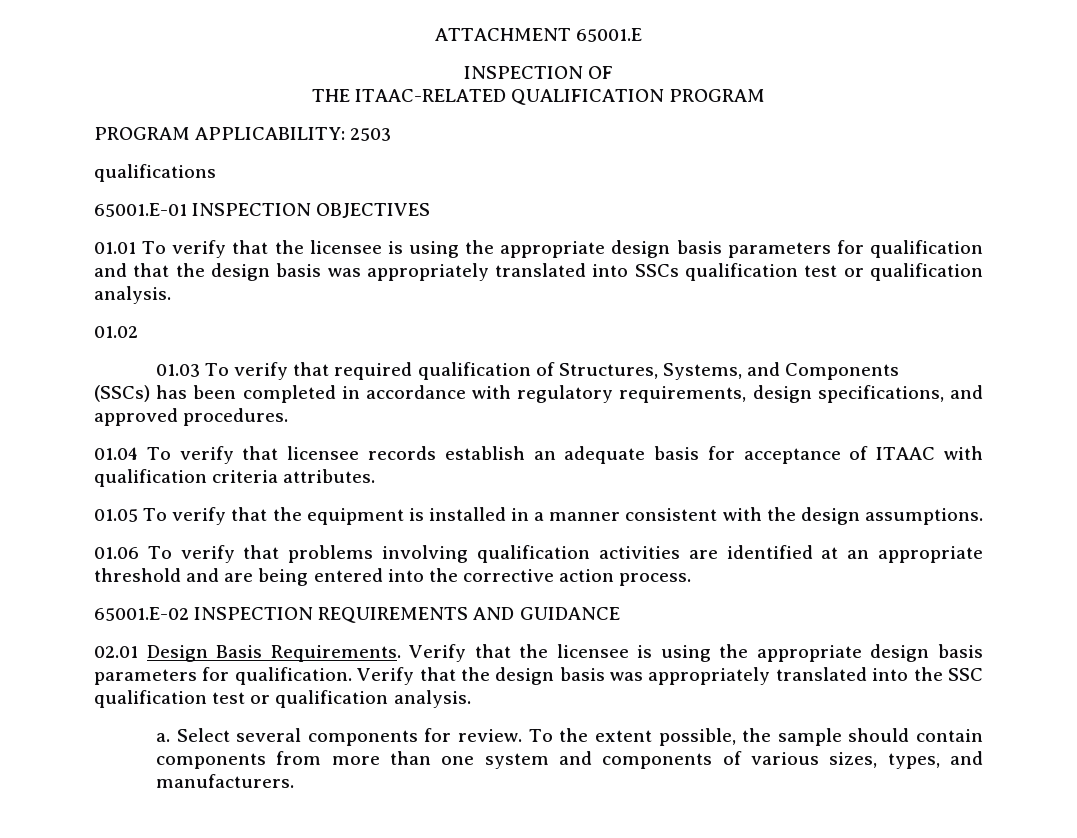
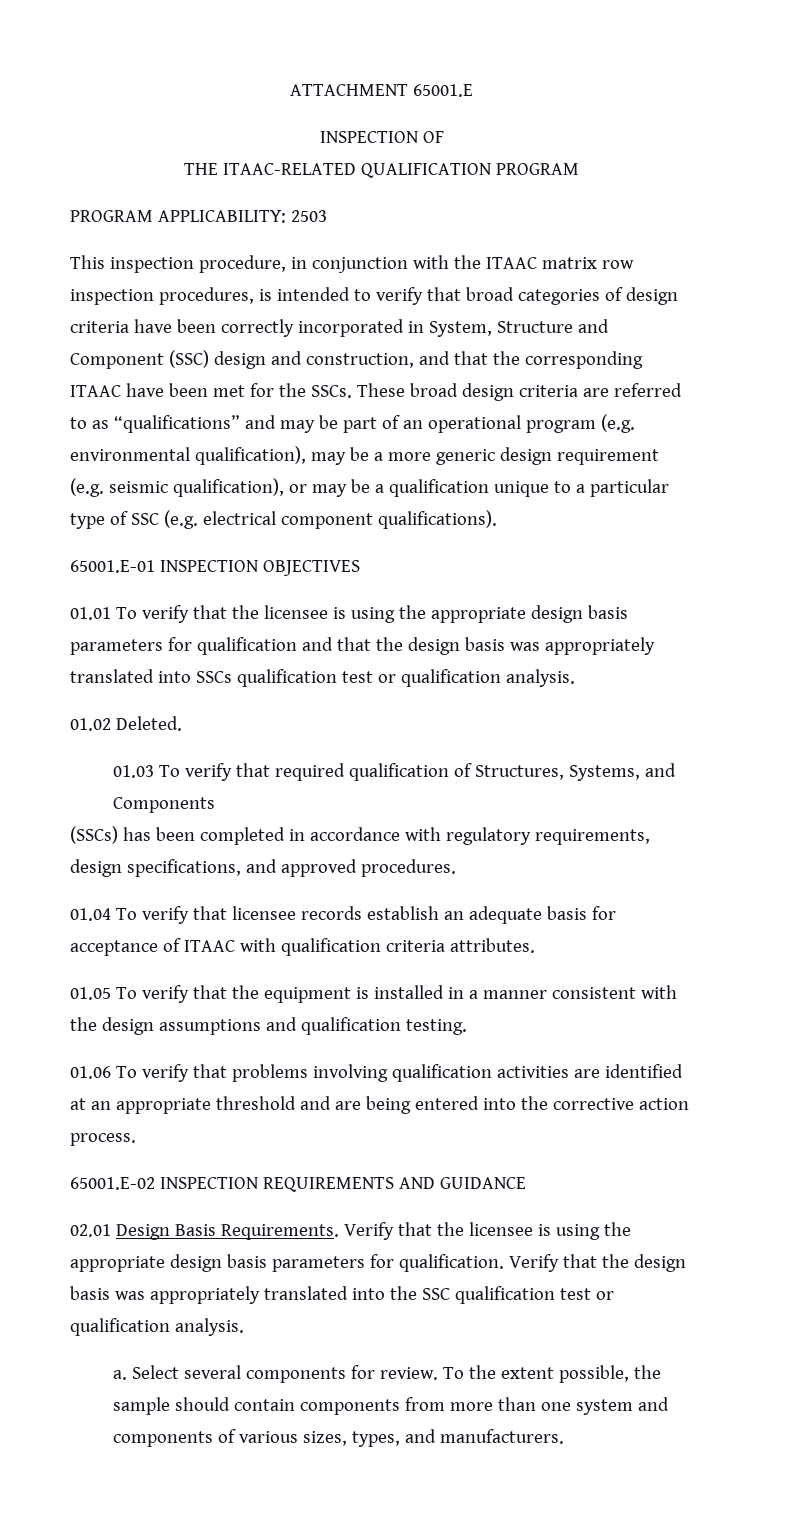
[94,164,216,182] qualifications -> [70,255,634,273] [70,287,678,305] [70,319,609,337] [70,350,643,369] [70,383,682,401] [70,414,635,433] [70,446,659,465] [70,478,669,497] [70,510,497,529] This inspection procedure, in conjunction with the ITAAC matrix row inspection procedures, is intended to verify that broad categories of design criteria have been correctly incorporated in System, Structure and Component (SSC) design and construction, and that the corresponding ITAAC have been met for the SSCs. These broad design criteria are referred to as “qualifications” and may be part of an operational program (e.g. environmental qualification), may be a more generic design requirement (e.g. seismic qualification), or may be a qualification unique to a particular type of SSC (e.g. electrical component qualifications).
(138, 332) none -> [115,716,182,731] Deleted.
[864,508,983,525] assumptions. -> [158,1017,467,1035] assumptions and qualification testing.

